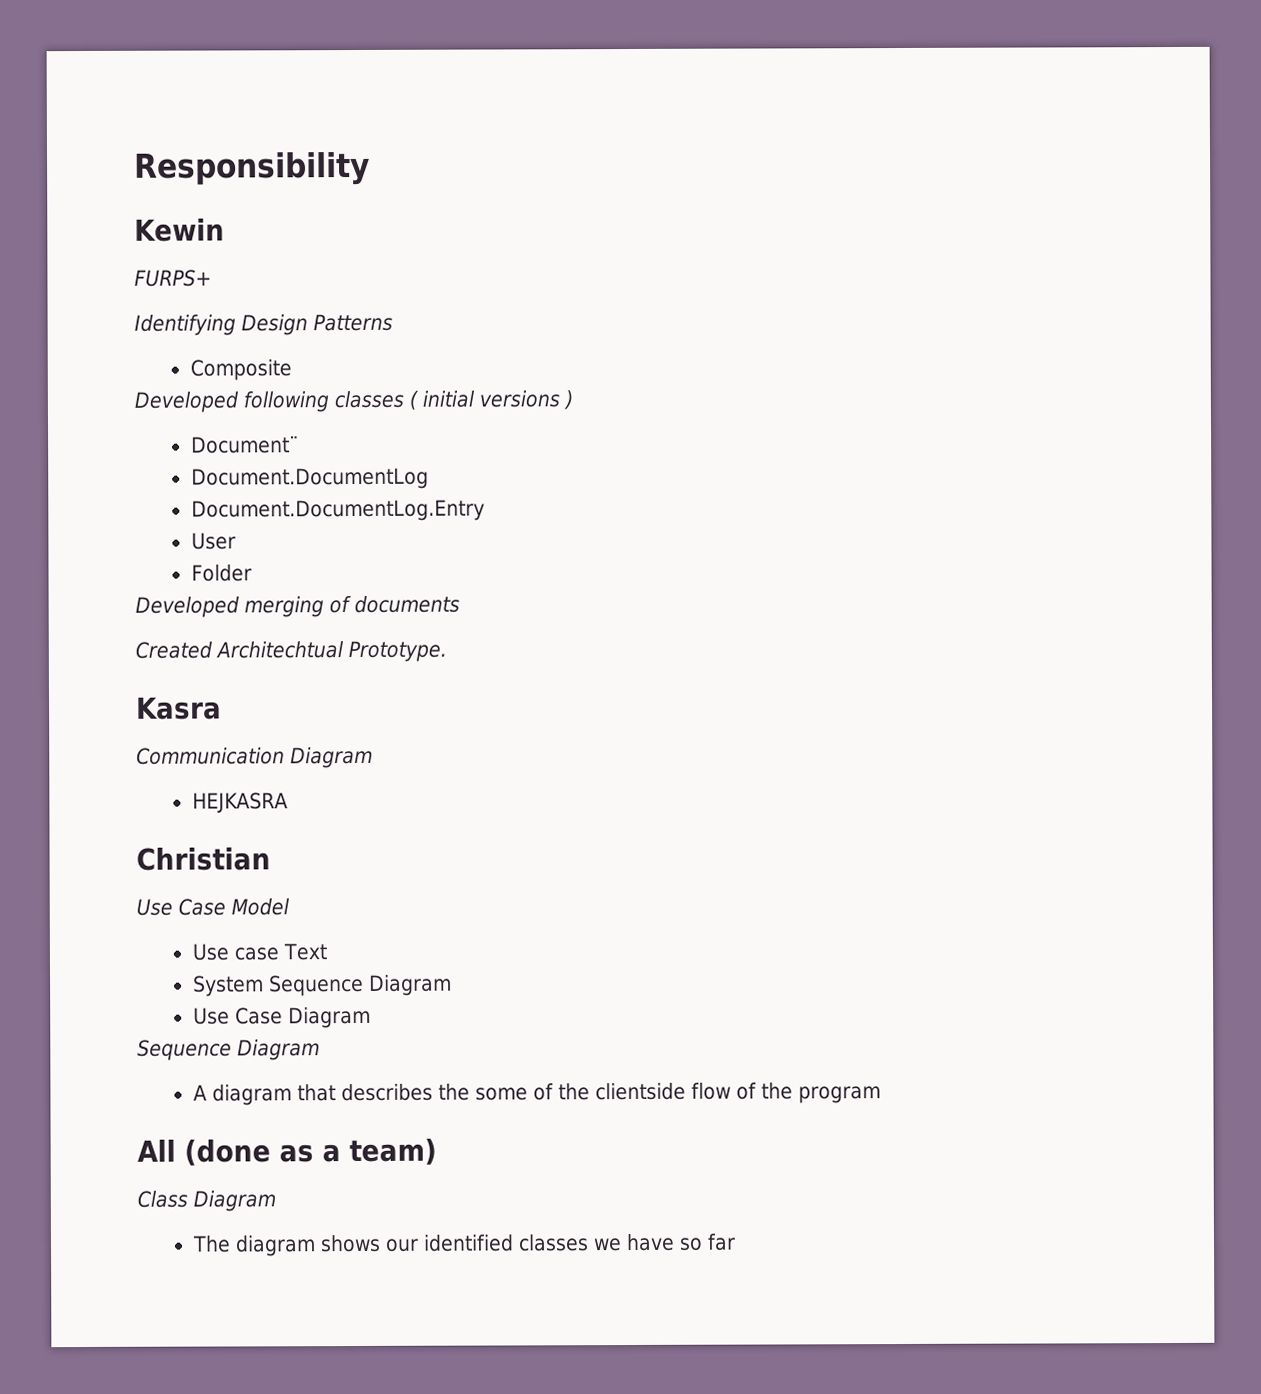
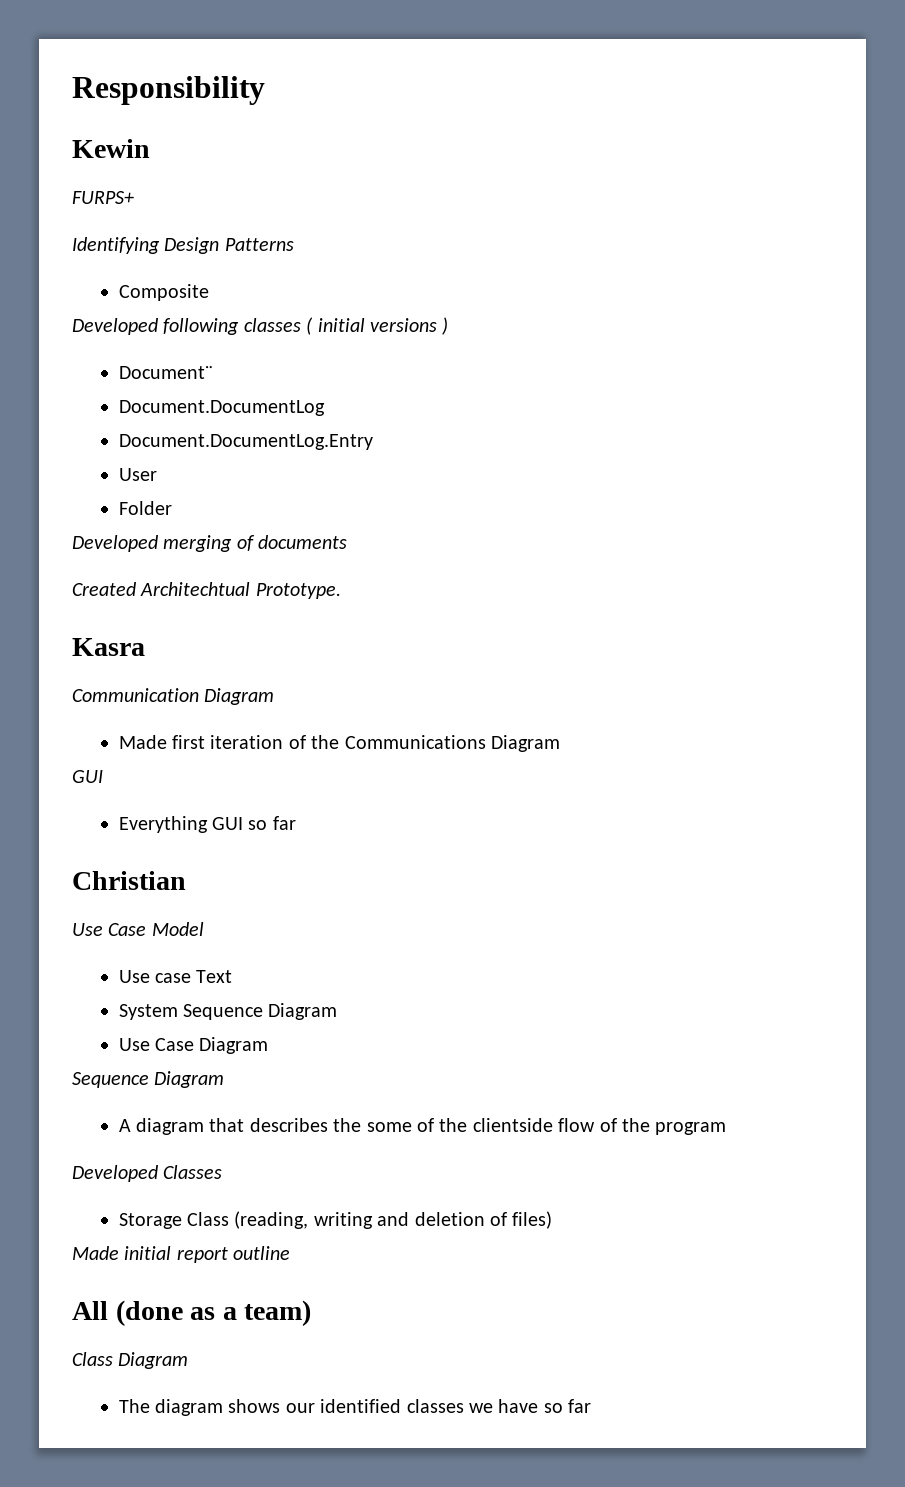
[191,792,288,814] HEJKASRA -> [118,735,561,752] [72,770,103,783] [118,816,296,833] Made first iteration of the Communications Diagram // GUI // Everything GUI so far
(881, 1095) none -> [72,1165,223,1182] [118,1211,553,1229] [72,1246,291,1263] // Developed Classes // Storage Class (reading, writing and deletion of files) // Made initial report outline

